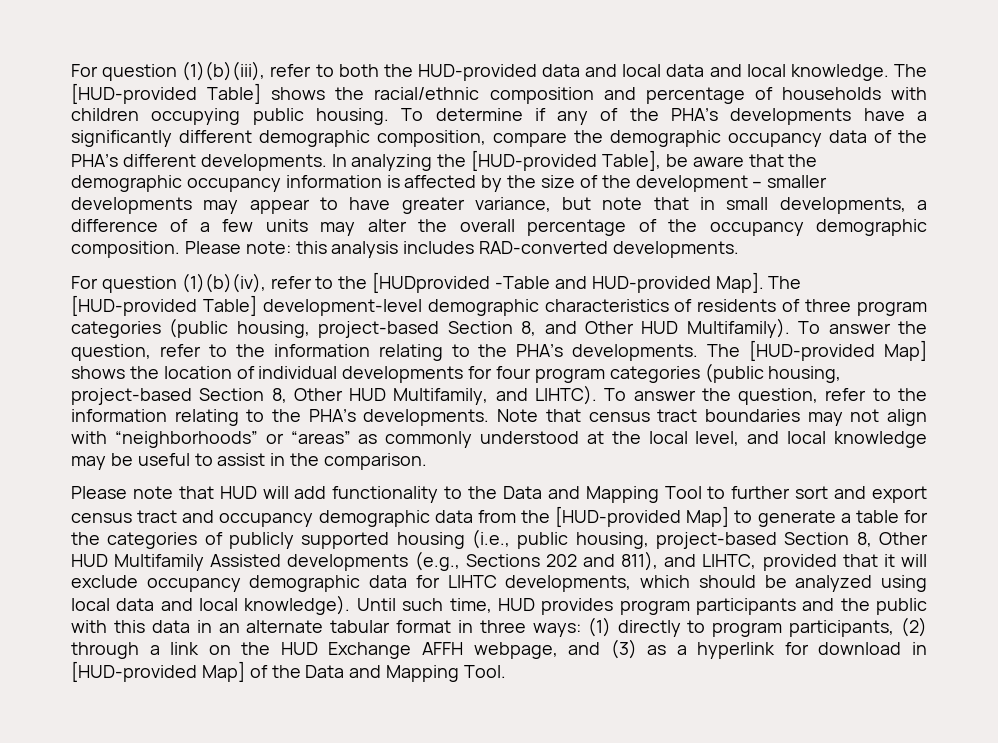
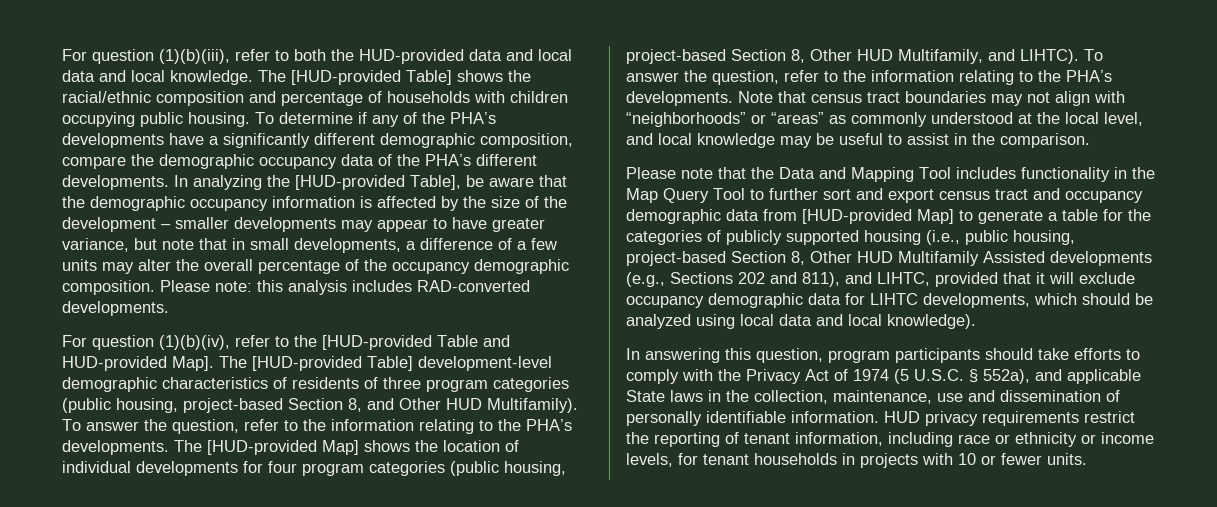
[372,272,551,293] [HUDprovided -Table -> [322,335,478,350] [HUD-provided Table
[219,486,463,503] HUD will add functionality to -> (746, 173) none
(702, 492) none -> [956,167,1155,182] [626,188,745,203] includes functionality in the Map Query Tool
[521,510,550,523] the -> (797, 215) none
[356,598,927,615] [71,617,927,637] [71,639,927,659] [71,661,507,682] Until such time, HUD provides program participants and the public with this data in an alternate tabular format in three ways: (1) directly to program participants, (2) through a link on the HUD Exchange AFFH webpage, and (3) as a hyperlink for download in [HUD-provided Map] of the Data and Mapping Tool. -> [626,348,1140,363] [626,369,1141,384] [626,390,1120,404] [626,411,1135,426] [626,432,1154,447] [626,453,1087,468] // In answering this question, program participants should take efforts to comply with the Privacy Act of 1974 (5 U.S.C. § 552a), and applicable State laws in the collection, maintenance, use and dissemination of personally identifiable information. HUD privacy requirements restrict the reporting of tenant information, including race or ethnicity or income levels, for tenant households in projects with 10 or fewer units.

